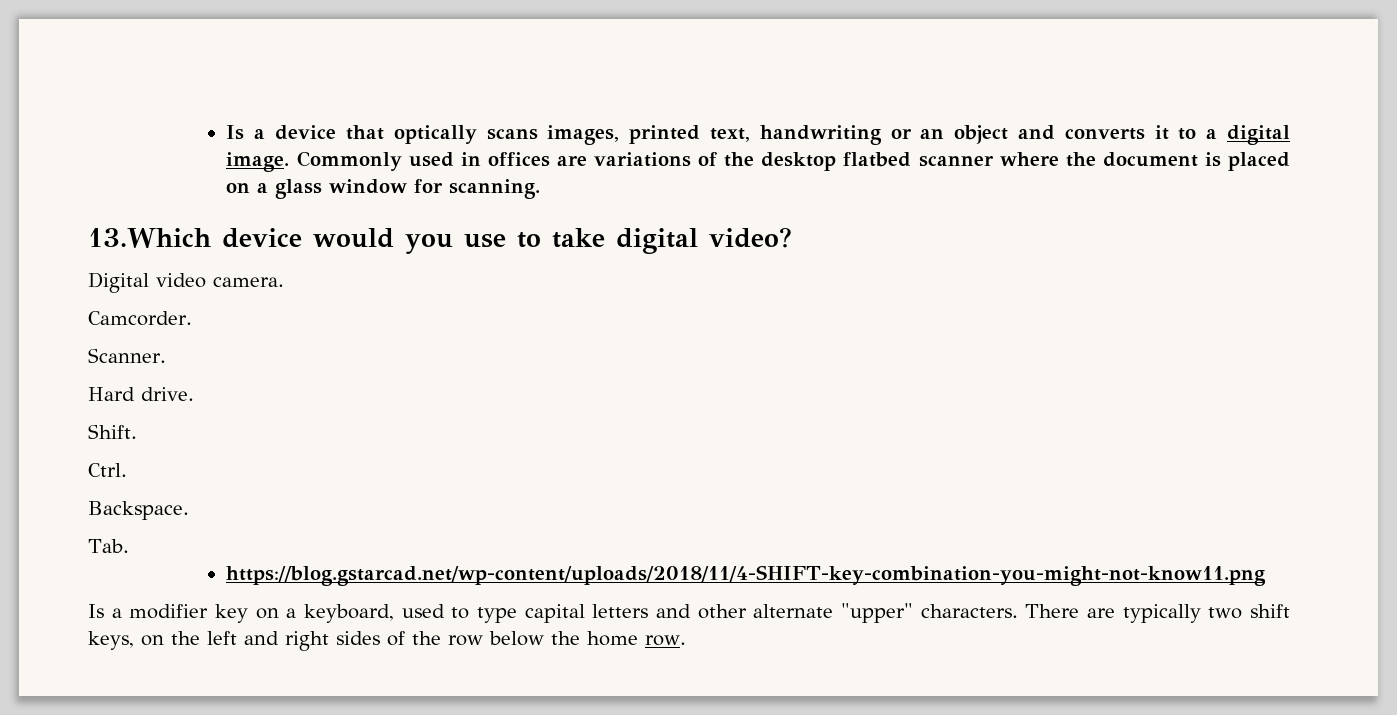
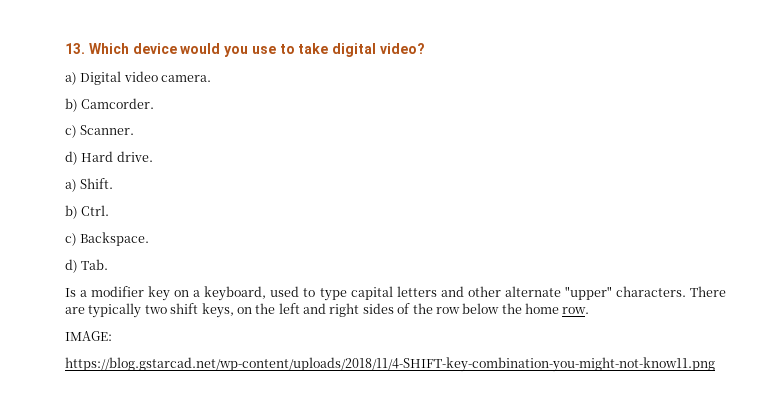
[226,125,1290,145] [226,151,1290,172] [226,179,541,199] [88,228,211,248] Is a device that optically scans images, printed text, handwriting or an object and converts it to a digital image. Commonly used in offices are variations of the desktop flatbed scanner where the document is placed on a glass window for scanning. // 13.Which -> [65,43,129,54] 13. Which
(792, 237) none -> [65,72,77,85] a)
(284, 282) none -> [65,98,78,112] b)
(192, 318) none -> [65,125,77,138] c)
(166, 355) none -> [65,151,78,165] d)
(194, 394) none -> [65,179,77,192] a)
(137, 431) none -> [65,205,78,219] b)
(127, 470) none -> [65,233,77,246] c)
(189, 510) none -> [65,259,78,273] d)
[226,565,1267,586] // https://blog.gstarcad.net/wp-content/uploads/2018/11/4-SHIFT-key-combination-you-might-not-know11.png -> (109, 264) none
(686, 640) none -> [65,331,112,341] [65,357,715,372] // IMAGE: // https://blog.gstarcad.net/wp-content/uploads/2018/11/4-SHIFT-key-combination-you-might-not-know11.png

